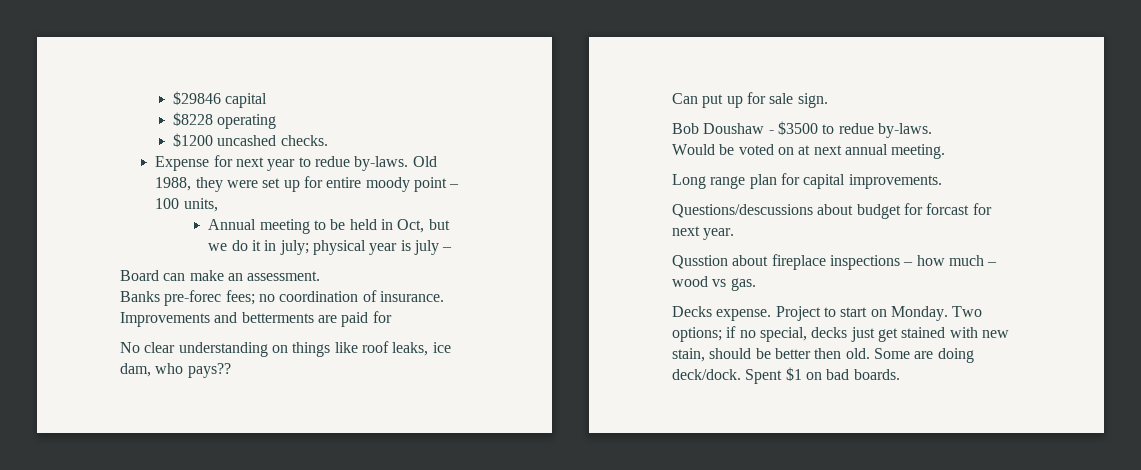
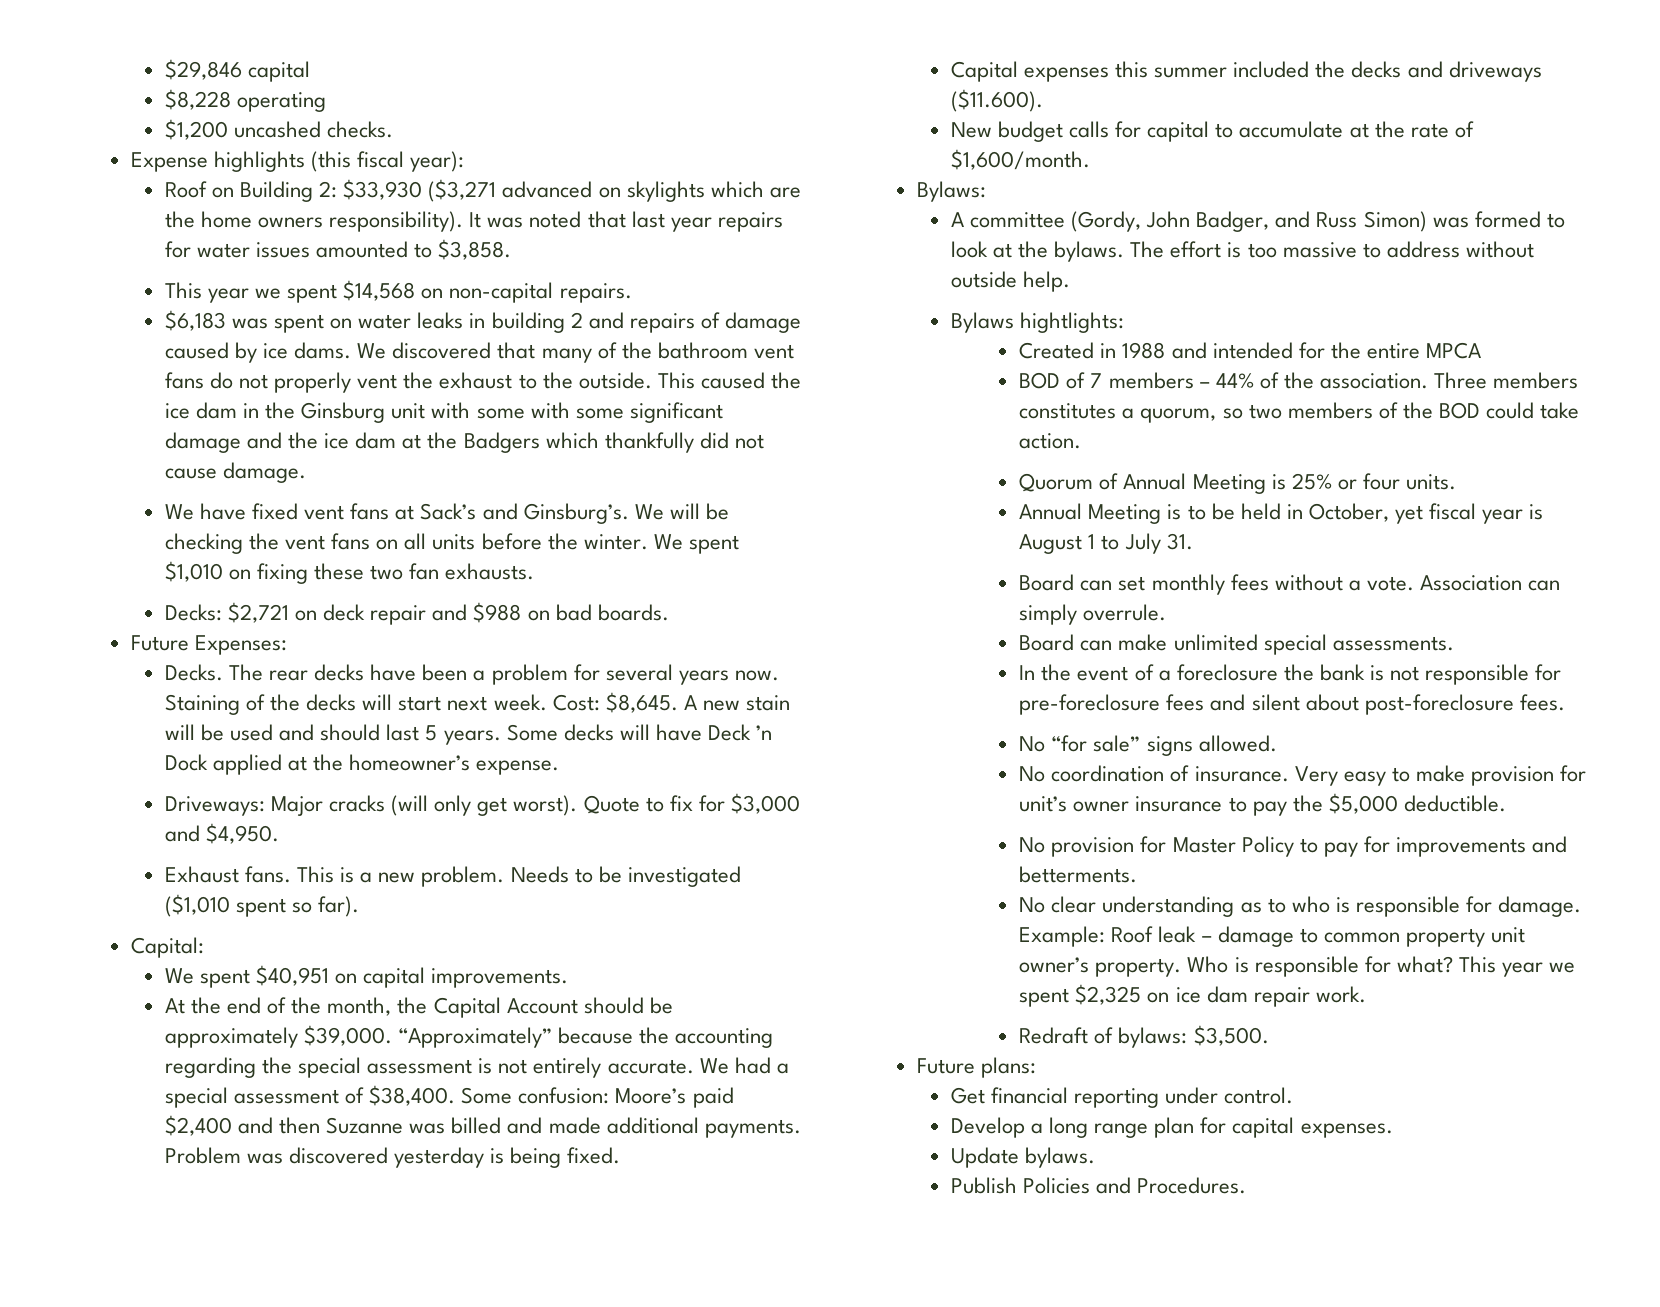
[172,91,221,105] $29846 -> [165,59,243,80] $29,846
[172,112,213,126] $8228 -> [165,89,232,110] $8,228
[172,133,213,147] $1200 -> [165,119,229,140] $1,200
[213,155,437,171] [155,176,460,192] [155,198,218,212] [208,219,310,234] for next year to redue by-laws. Old 1988, they were set up for entire moody point – 100 units, // Annual meeting -> [213,151,465,172] [165,179,801,202] [165,211,783,232] [165,239,512,260] [165,280,632,303] [165,310,801,333] [165,342,794,363] [165,372,801,393] [165,402,723,423] [165,432,764,453] [165,462,307,483] [165,503,729,524] [165,533,739,554] [165,561,535,584] [165,602,669,625] [130,635,287,655] [165,664,779,685] [165,692,790,715] [165,724,772,745] [165,754,560,775] [165,793,800,816] [165,823,280,844] [165,866,741,887] [165,894,360,917] [130,937,204,958] [165,965,569,988] [165,997,673,1018] [165,1025,774,1048] [165,1057,789,1078] [165,1085,734,1108] [165,1115,801,1138] [165,1147,621,1168] [951,61,1542,82] [951,89,1044,112] [951,121,1474,142] [951,149,1091,170] [916,181,986,202] [951,211,1565,232] [951,241,1534,262] [951,271,1071,292] [951,312,1125,333] [1019,342,1481,359] [1019,372,1579,389] [1019,402,1580,423] [1019,433,1082,449] [1019,473,1456,494] [1019,503,1182,524] highlights (this fiscal year): // Roof on Building 2: $33,930 ($3,271 advanced on skylights which are the home owners responsibility). It was noted that last year repairs for water issues amounted to $3,858. // This year we spent $14,568 on non-capital repairs. // $6,183 was spent on water leaks in building 2 and repairs of damage caused by ice dams. We discovered that many of the bathroom vent fans do not properly vent the exhaust to the outside. This caused the ice dam in the Ginsburg unit with some with some significant damage and the ice dam at the Badgers which thankfully did not cause damage. // We have fixed vent fans at Sack’s and Ginsburg’s. We will be checking the vent fans on all units before the winter. We spent $1,010 on fixing these two fan exhausts. // Decks: $2,721 on deck repair and $988 on bad boards. // Future Expenses: // Decks. The rear decks have been a problem for several years now. Staining of the decks will start next week. Cost: $8,645. A new stain will be used and should last 5 years. Some decks will have Deck ’n Dock applied at the homeowner’s expense. // Driveways: Major cracks (will only get worst). Quote to fix for $3,000 and $4,950. // Exhaust fans. This is a new problem. Needs to be investigated ($1,010 spent so far). // Capital: // We spent $40,951 on capital improvements. // At the end of the month, the Capital Account should be approximately $39,000. “Approximately” because the accounting regarding the special assessment is not entirely accurate. We had a special assessment of $38,400. Some confusion: Moore’s paid $2,400 and then Suzanne was billed and made additional payments. Problem was discovered yesterday is being fixed. // Capital expenses this summer included the decks and driveways ($11.600). // New budget calls for capital to accumulate at the rate of $1,600/month. // Bylaws: // A committee (Gordy, John Badger, and Russ Simon) was formed to look at the bylaws. The effort is too massive to address without outside help. // Bylaws hightlights: // Created in 1988 and intended for the entire MPCA // BOD of 7 members – 44% of the association. Three members constitutes a quorum, so two members of the BOD could take action. // Quorum of Annual Meeting is 25% or four units. // Annual Meeting is
[397,219,450,233] [208,240,453,255] [120,270,321,281] [120,290,444,306] [120,311,392,327] [120,341,451,357] [120,363,231,378] [672,92,828,108] [672,121,932,138] [672,144,946,159] [672,173,942,189] [672,203,992,219] [672,226,735,240] [672,254,998,270] [672,276,756,291] [672,306,983,321] [672,326,1009,342] [672,348,974,363] [672,367,900,384] Oct, but we do it in july; physical year is july – // Board can make an assessment. // Banks pre-forec fees; no coordination of insurance. Improvements and betterments are paid for // No clear understanding on things like roof leaks, ice dam, who pays?? // Can put up for sale sign. // Bob Doushaw - $3500 to redue by-laws. // Would be voted on at next annual meeting. // Long range plan for capital improvements. // Questions/descussions about budget for forcast for next year. // Qusstion about fireplace inspections – how much – wood vs gas. // Decks expense. Project to start on Monday. Two options; if no special, decks just get stained with new stain, should be better then old. Some are doing deck/dock. Spent $1 on bad boards. -> [1308,503,1544,524] [1019,533,1193,554] [1019,574,1560,595] [1019,604,1167,625] [1019,634,1454,655] [1019,664,1562,685] [1019,694,1565,715] [1019,735,1277,756] [1019,765,1586,786] [1019,793,1506,816] [1019,836,1567,857] [1019,866,1138,883] [1019,896,1581,917] [1019,926,1525,947] [1019,956,1575,977] [1019,984,1366,1007] [1019,1025,1269,1048] [916,1057,1036,1078] [951,1087,1294,1108] [951,1117,1393,1138] [951,1147,1096,1168] [951,1177,1247,1194] October, yet fiscal year is August 1 to July 31. // Board can set monthly fees without a vote. Association can simply overrule. // Board can make unlimited special assessments. // In the event of a foreclosure the bank is not responsible for pre-foreclosure fees and silent about post-foreclosure fees. // No “for sale” signs allowed. // No coordination of insurance. Very easy to make provision for unit’s owner insurance to pay the $5,000 deductible. // No provision for Master Policy to pay for improvements and betterments. // No clear understanding as to who is responsible for damage. Example: Roof leak – damage to common property unit owner’s property. Who is responsible for what? This year we spent $2,325 on ice dam repair work. // Redraft of bylaws: $3,500. // Future plans: // Get financial reporting under control. // Develop a long range plan for capital expenses. // Update bylaws. // Publish Policies and Procedures.

